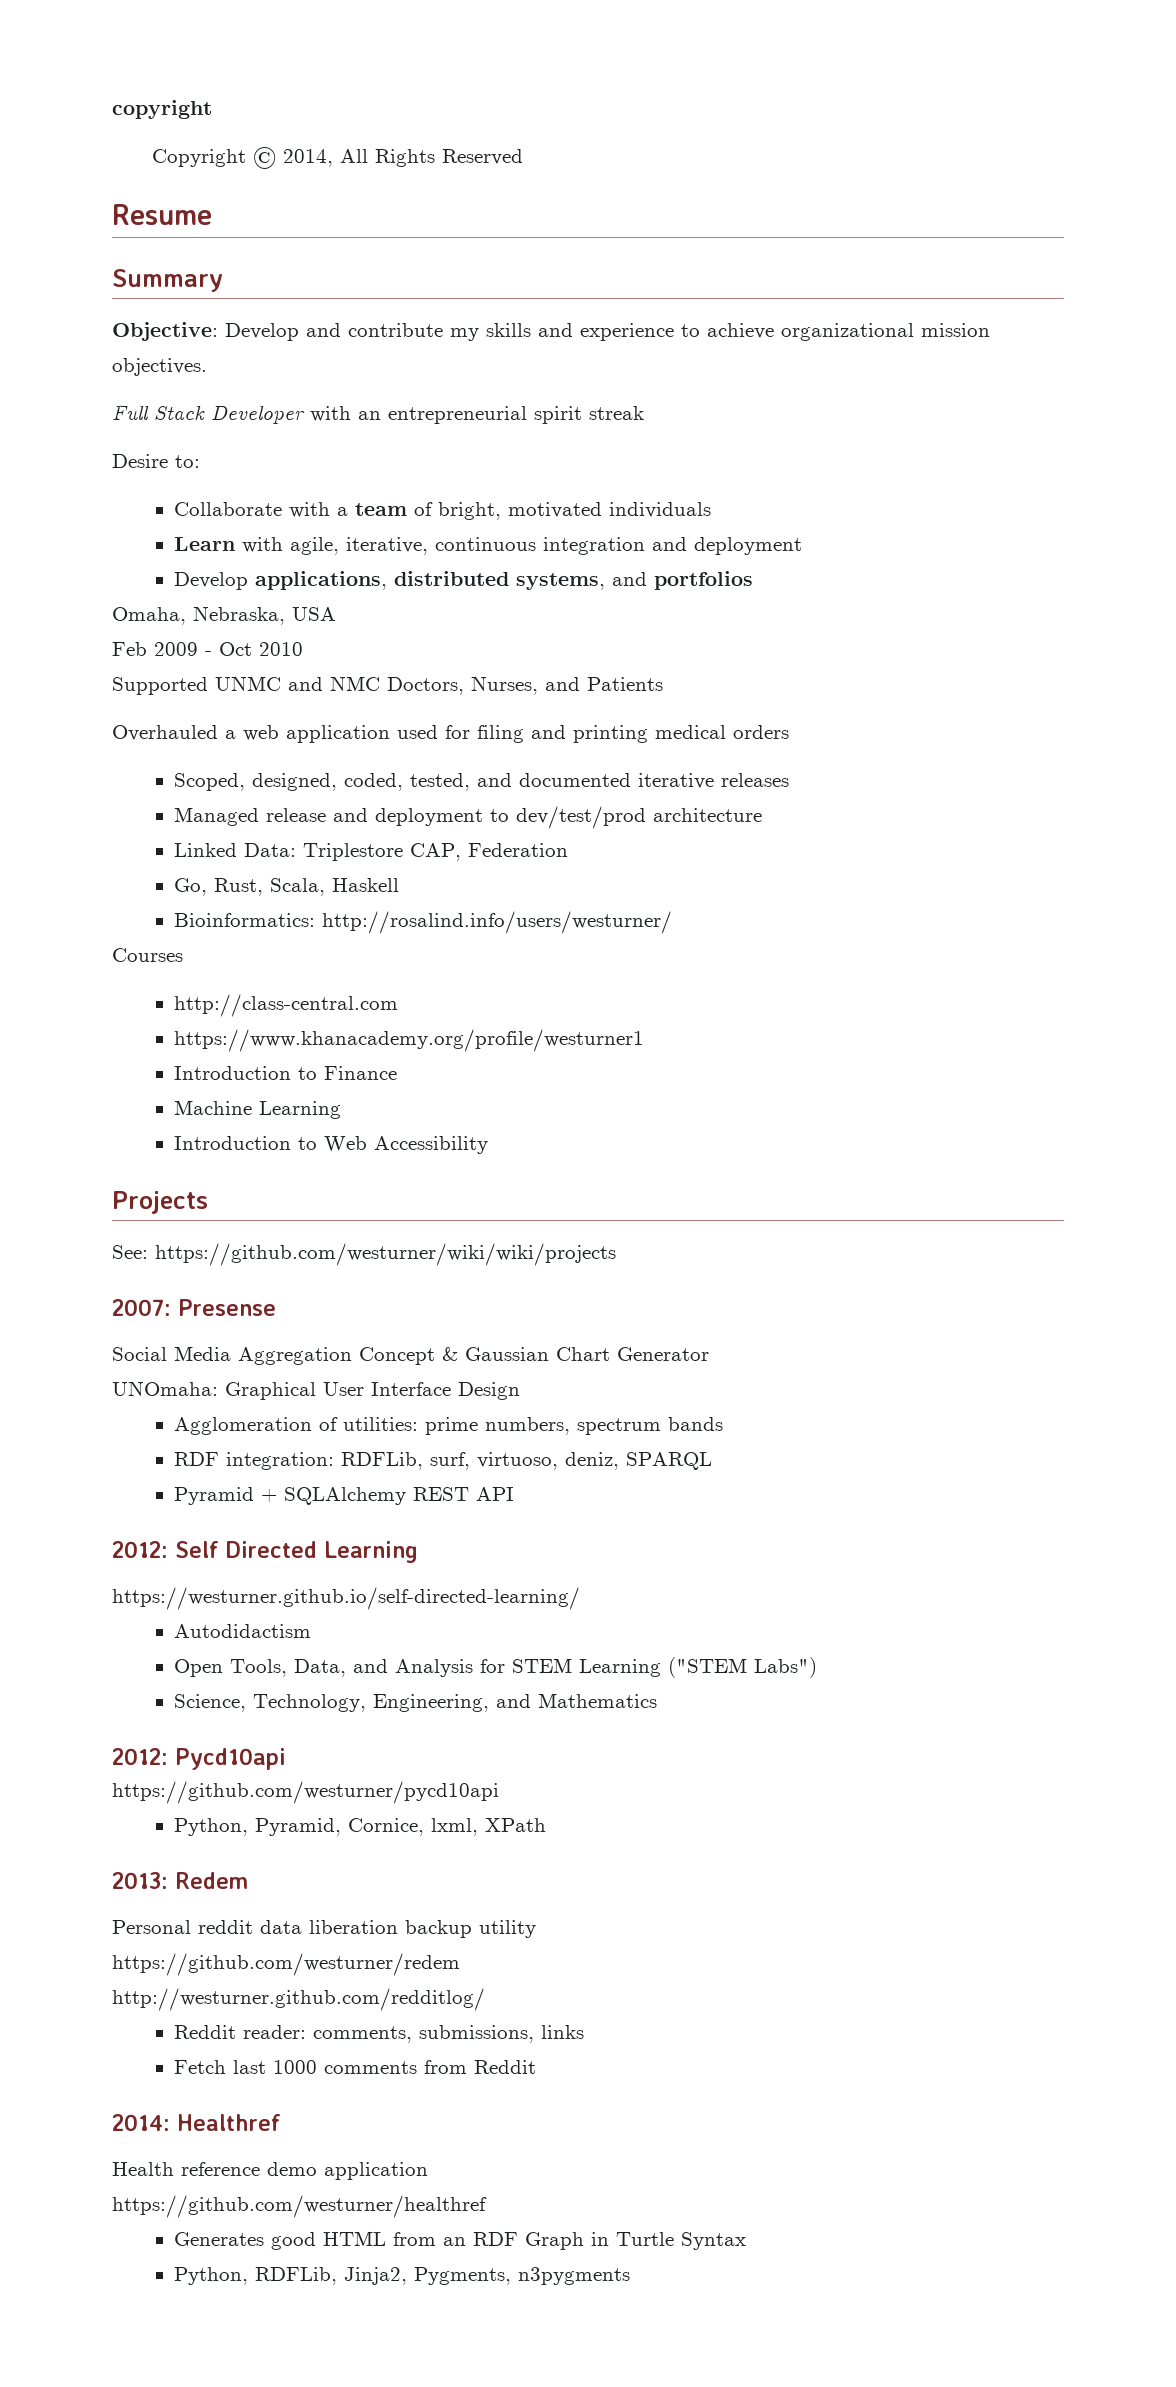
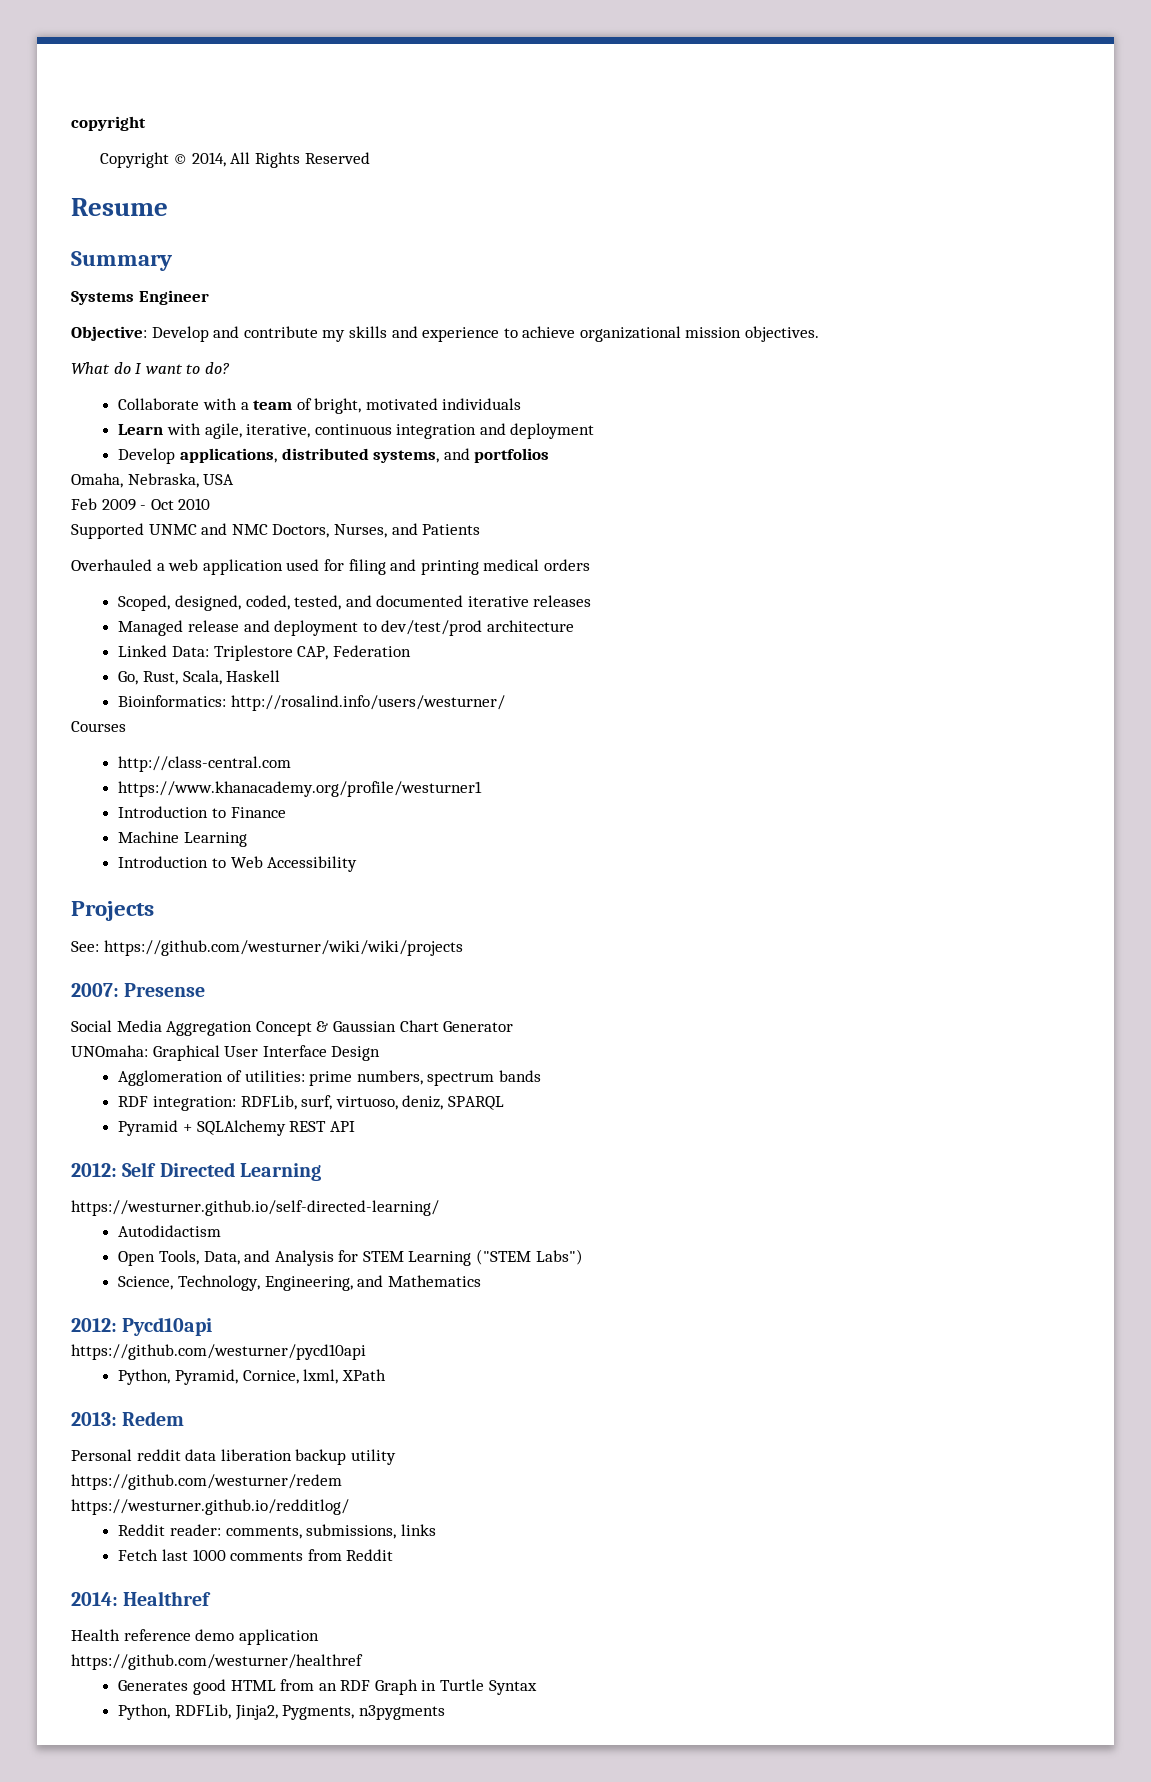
(223, 280) none -> [71,290,209,305] // Systems Engineer
[112,404,644,424] [112,454,200,468] Full Stack Developer with an entrepreneurial spirit streak // Desire to: -> [71,362,230,374] What do I want to do?
[112,1988,485,2011] http://westurner.github.com/redditlog/ -> [71,1499,349,1515] https://westurner.github.io/redditlog/

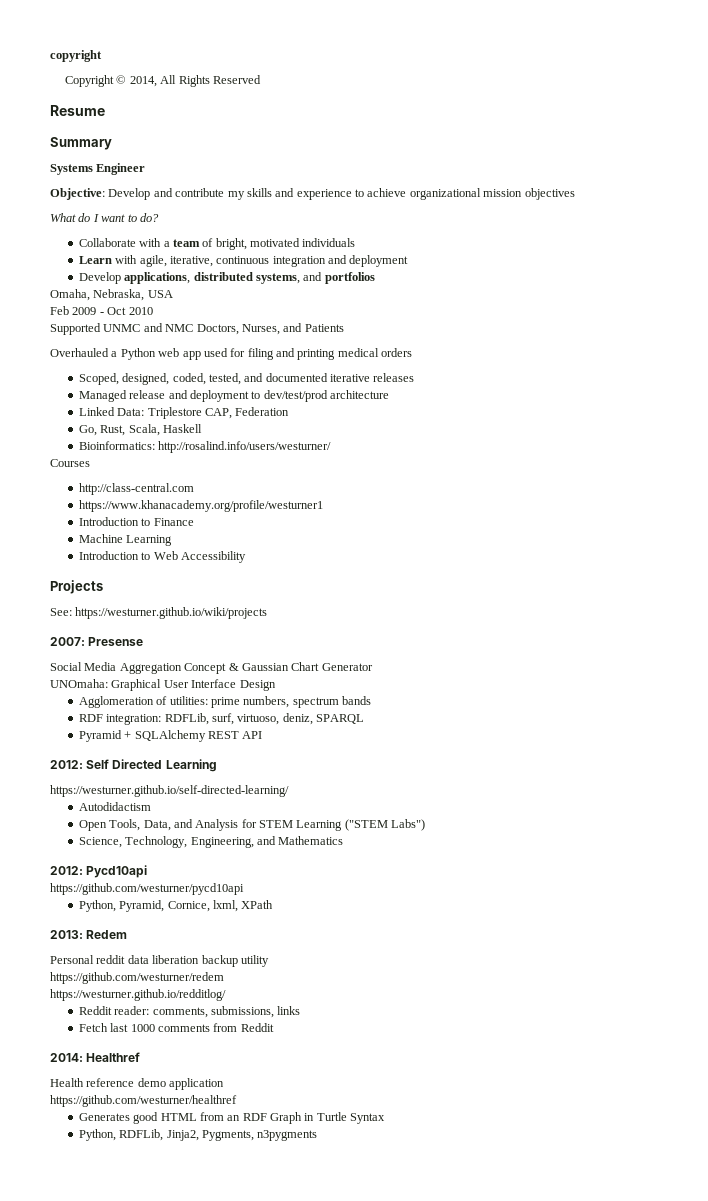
[745,326,820,342] objectives. -> [524,188,575,200] objectives
[168,559,283,575] web application -> [120,348,201,360] Python web app
[103,940,463,956] https://github.com/westurner/wiki/wiki/projects -> [75,607,268,619] https://westurner.github.io/wiki/projects

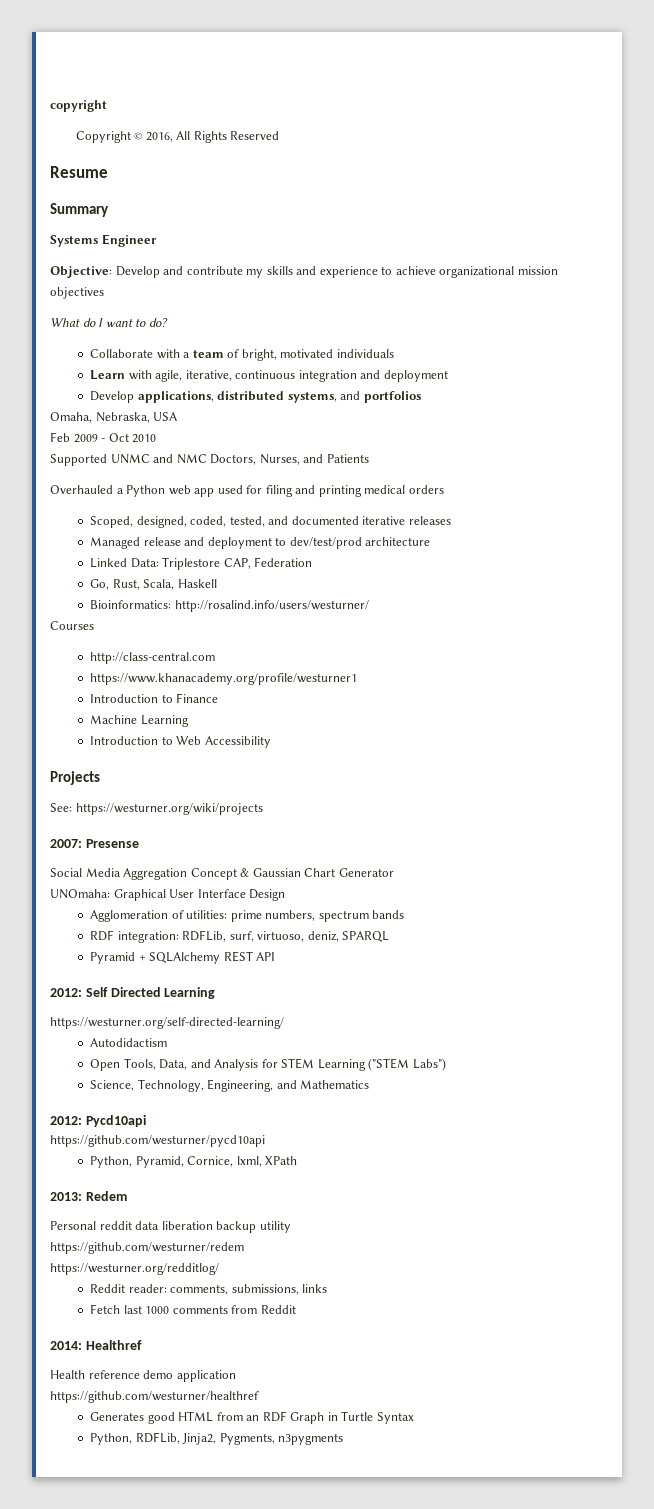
[129,76,157,87] 2014, -> [145,132,173,142] 2016,
[75,607,268,619] https://westurner.github.io/wiki/projects -> [75,803,263,815] https://westurner.org/wiki/projects
[50,785,289,797] https://westurner.github.io/self-directed-learning/ -> [50,1017,284,1029] https://westurner.org/self-directed-learning/
[50,989,226,1001] https://westurner.github.io/redditlog/ -> [50,1263,219,1275] https://westurner.org/redditlog/

